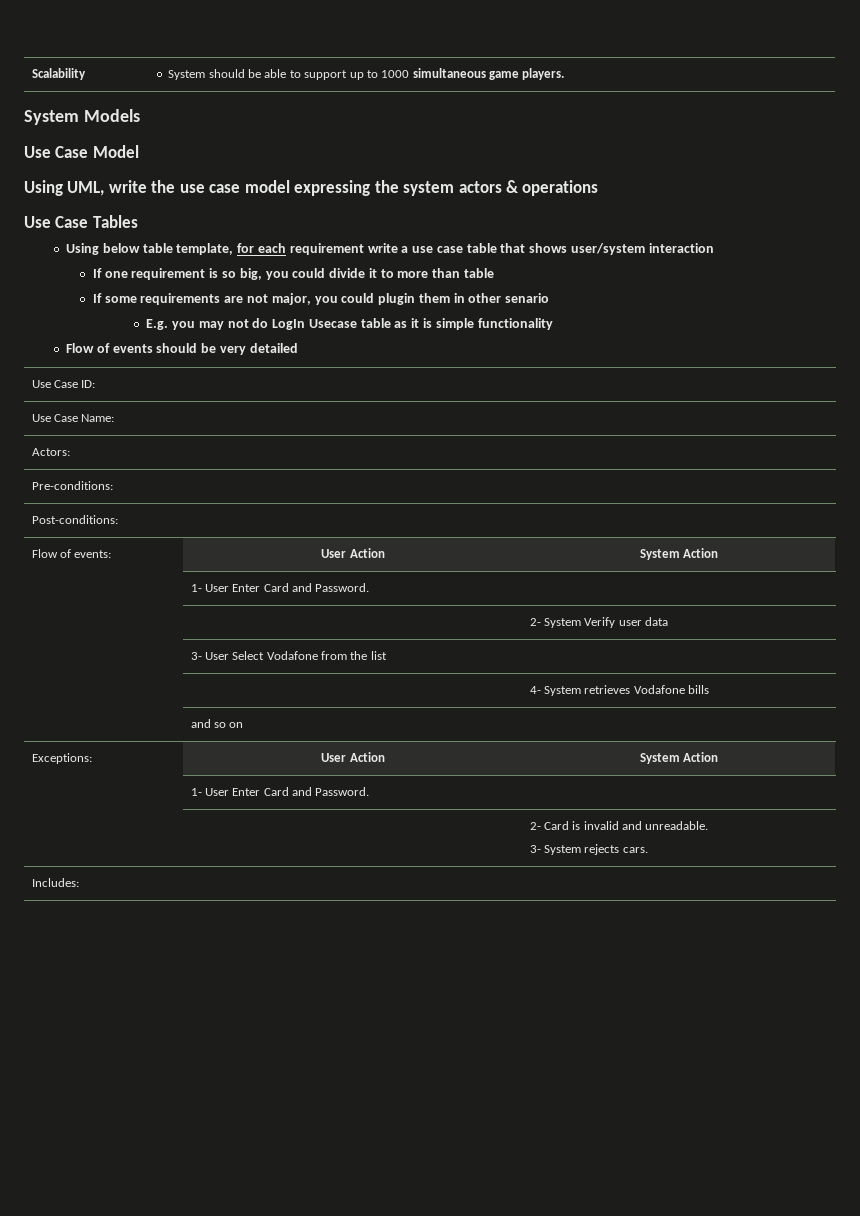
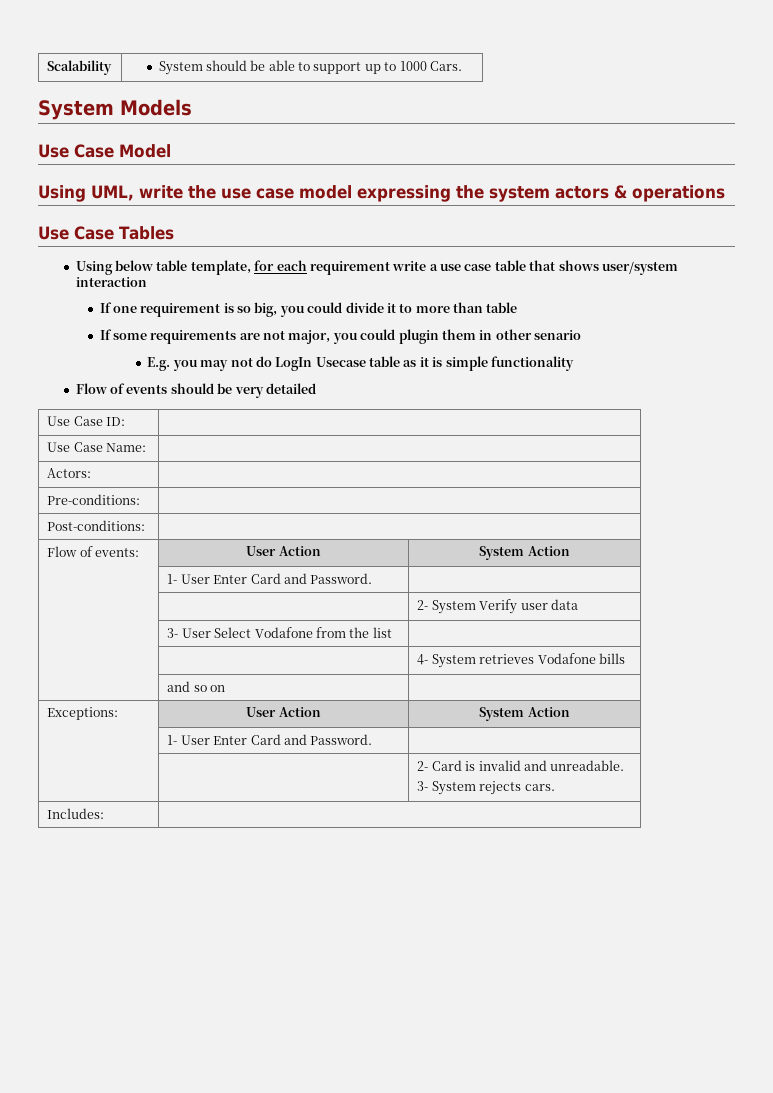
[412,68,565,80] simultaneous game players. -> [429,61,462,71] Cars.

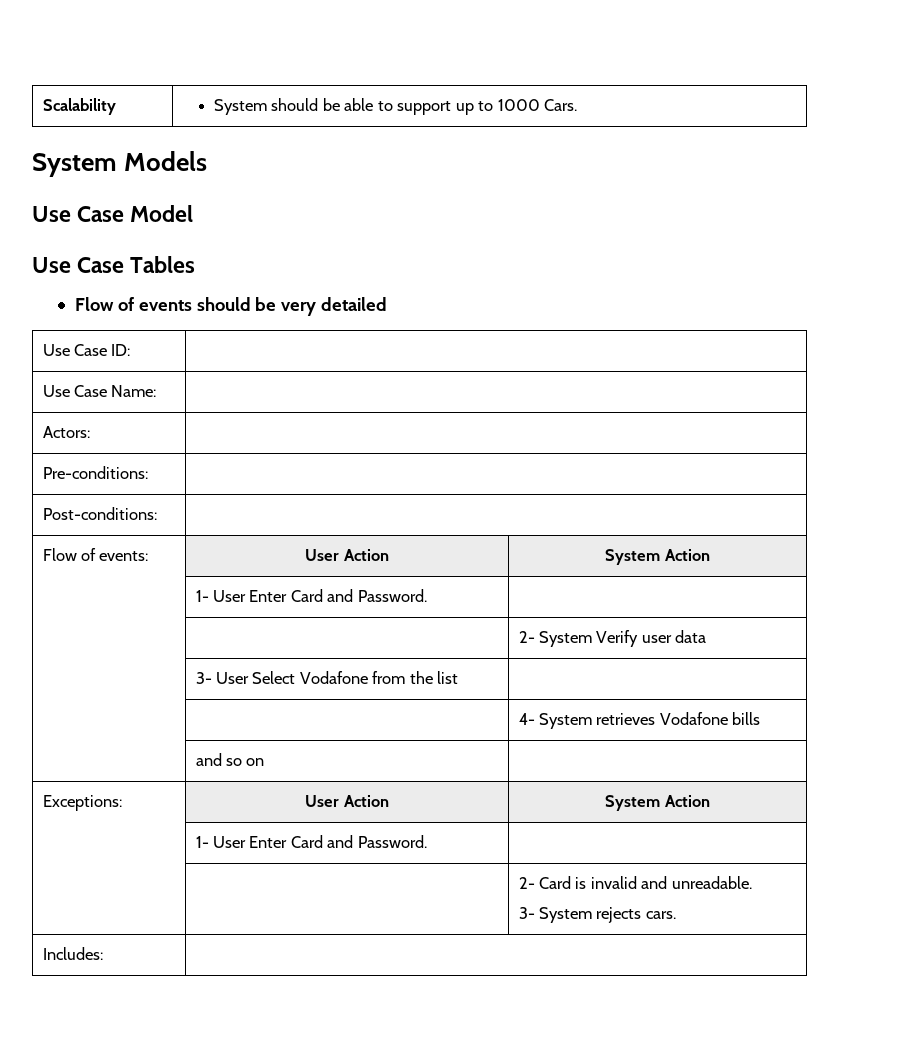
[38,185,725,202] [38,226,174,240] [75,260,678,275] [75,277,147,287] [99,302,518,317] [99,329,582,344] [147,356,574,371] Using UML, write the use case model expressing the system actors & operations // Use Case Tables // Using below table template, for each requirement write a use case table that shows user/system interaction // If one requirement is so big, you could divide it to more than table // If some requirements are not major, you could plugin them in other senario // E.g. you may not do LogIn Usecase table as it is simple functionality -> [32,256,196,273] Use Case Tables

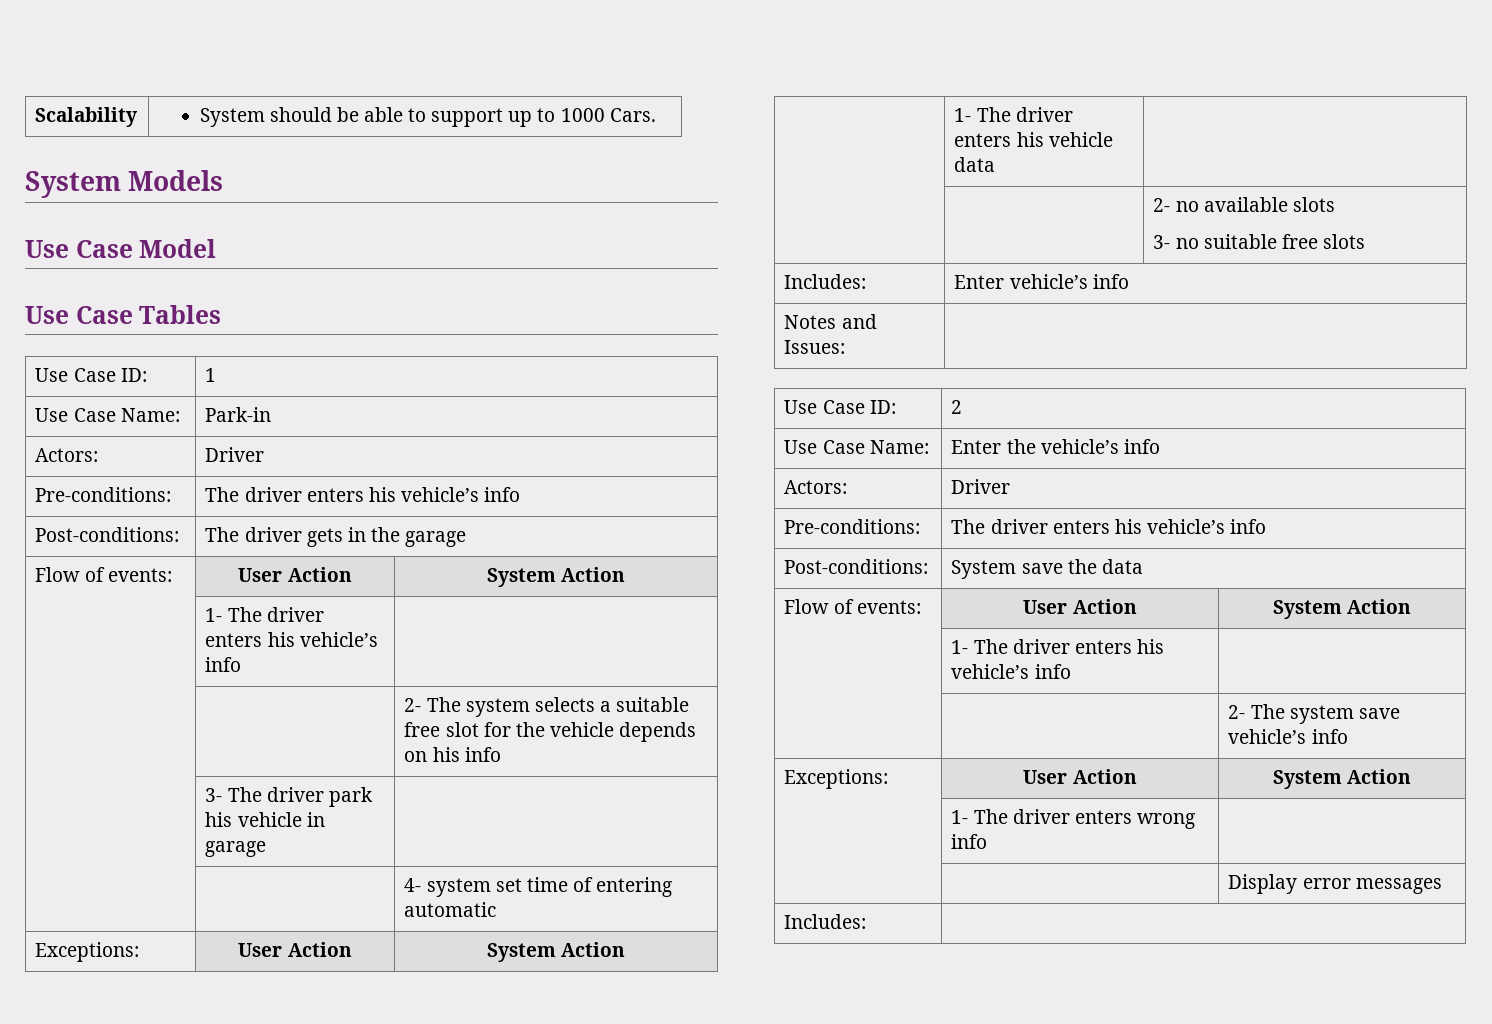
[74,297,388,316] [42,344,131,356] [42,385,157,397] [42,426,90,438] [42,466,148,479] [42,507,157,520] [42,548,149,561] [305,549,389,561] [605,549,710,565] [195,589,427,602] [518,630,707,647] [195,671,459,684] [518,712,761,729] [195,753,265,766] [42,795,122,811] [305,795,389,807] [605,795,710,811] [195,835,427,848] [518,876,752,889] [518,907,676,923] // Flow of events should be very detailed // Use Case ID: | // Use Case Name: | // Actors: | // Pre-conditions: | // Post-conditions: | // Flow of events: | User Action | System Action // | 1- User Enter Card and Password. | // | | 2- System Verify user data // | 3- User Select Vodafone from the list | // | | 4- System retrieves Vodafone bills // | and so on | // Exceptions: | User Action | System Action // | 1- User Enter Card and Password. | // | | 2- Card is invalid and unreadable. // 3- System rejects cars. -> [35,368,147,382] [205,368,217,382] [35,408,180,422] [205,407,272,422] [35,448,99,462] [205,447,265,462] [35,487,172,502] [205,487,521,502] [35,527,180,542] [205,527,467,547] [35,567,172,582] [238,567,352,582] [486,567,626,587] [205,607,324,622] [205,632,378,647] [205,657,242,672] [404,697,690,717] [404,722,697,742] [404,747,501,762] [205,787,373,807] [205,812,325,827] [205,841,267,857] [404,877,673,897] [404,902,497,917] [35,942,140,962] [238,942,352,957] [486,942,626,962] [954,107,1073,122] [954,132,1113,147] [954,157,996,172] [1153,197,1335,212] [1153,234,1365,249] [784,274,867,289] [954,274,1129,289] [784,314,877,329] [784,340,846,354] [784,400,896,414] [951,400,963,414] [784,440,929,454] [951,439,1160,454] [784,480,848,494] [951,479,1011,494] [784,519,921,534] [951,519,1267,534] [784,559,929,574] [951,559,1143,579] [784,599,921,614] [1023,599,1137,614] [1272,599,1412,619] [951,639,1164,654] [951,664,1071,679] [1228,704,1400,724] [1228,729,1348,744] [784,769,889,789] [1023,769,1137,784] [1272,769,1412,789] [951,809,1195,829] [951,834,988,849] [1228,874,1442,894] // Use Case ID: | 1 // Use Case Name: | Park-in // Actors: | Driver // Pre-conditions: | The driver enters his vehicle’s info // Post-conditions: | The driver gets in the garage // Flow of events: | User Action | System Action // | 1- The driver enters his vehicle’s info | // | | 2- The system selects a suitable free slot for the vehicle depends on his info // | 3- The driver park his vehicle in garage | // | | 4- system set time of entering automatic // Exceptions: | User Action | System Action // | 1- The driver enters his vehicle data | // | | 2- no available slots // 3- no suitable free slots // Includes: | Enter vehicle’s info // Notes and Issues: | // Use Case ID: | 2 // Use Case Name: | Enter the vehicle’s info // Actors: | Driver // Pre-conditions: | The driver enters his vehicle’s info // Post-conditions: | System save the data // Flow of events: | User Action | System Action // | 1- The driver enters his vehicle’s info | // | | 2- The system save vehicle’s info // Exceptions: | User Action | System Action // | 1- The driver enters wrong info | // | | Display error messages

